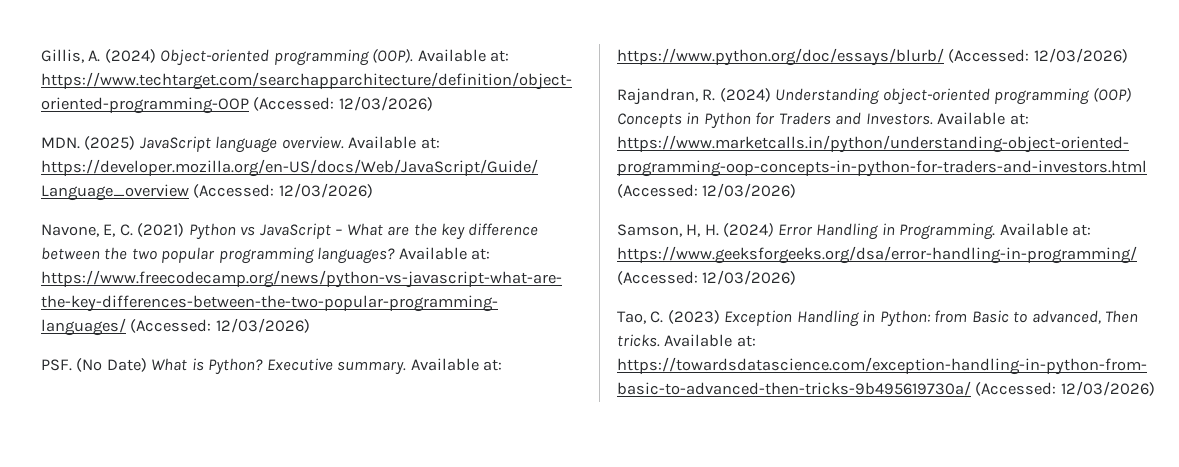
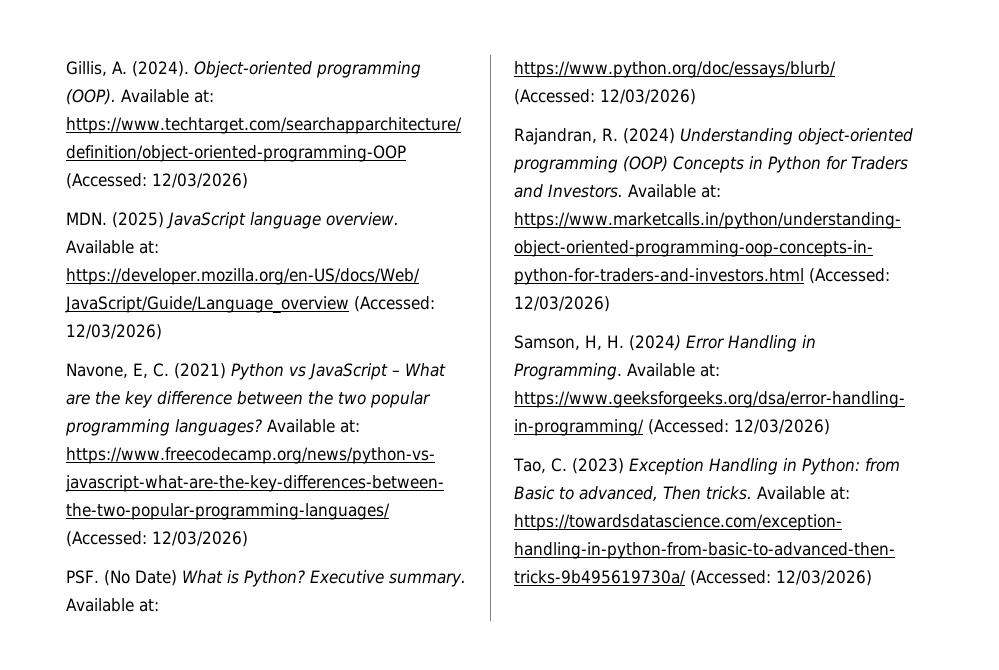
[104,49,156,63] (2024) -> [132,61,189,77] (2024).

